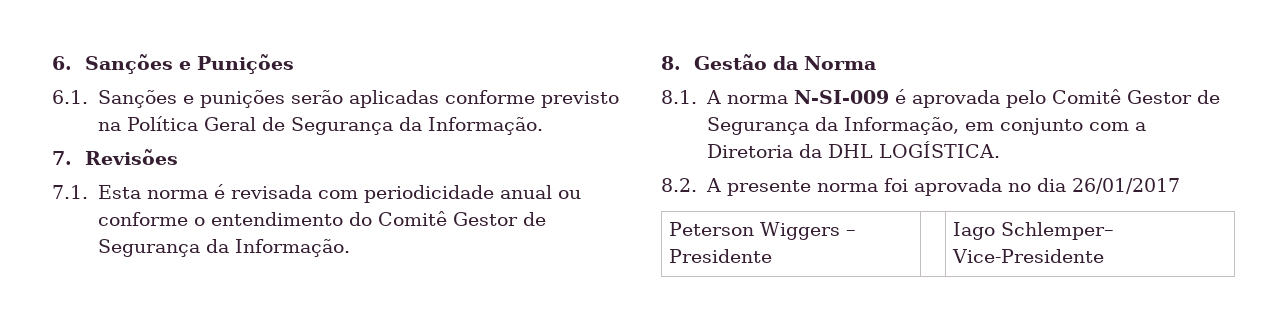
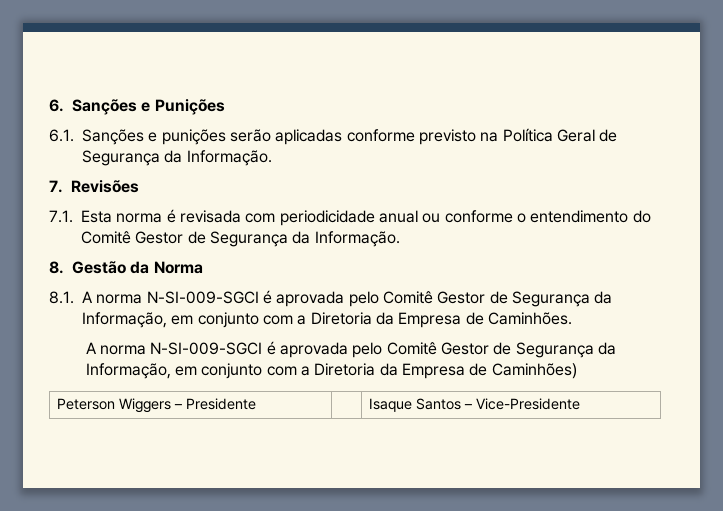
[793,90,889,104] N-SI-009 -> [146,291,259,304] N-SI-009-SGCI
[827,141,1000,158] [661,178,1180,196] DHL LOGÍSTICA. // 8.2. A presente norma foi aprovada no dia 26/01/2017 -> [398,312,572,328] [85,341,616,358] [85,363,577,379] Empresa de Caminhões. // A norma N-SI-009-SGCI é aprovada pelo Comitê Gestor de Segurança da Informação, em conjunto com a Diretoria da Empresa de Caminhões)
[952,222,1114,240] Iago Schlemper– -> [368,398,472,412] Isaque Santos –

